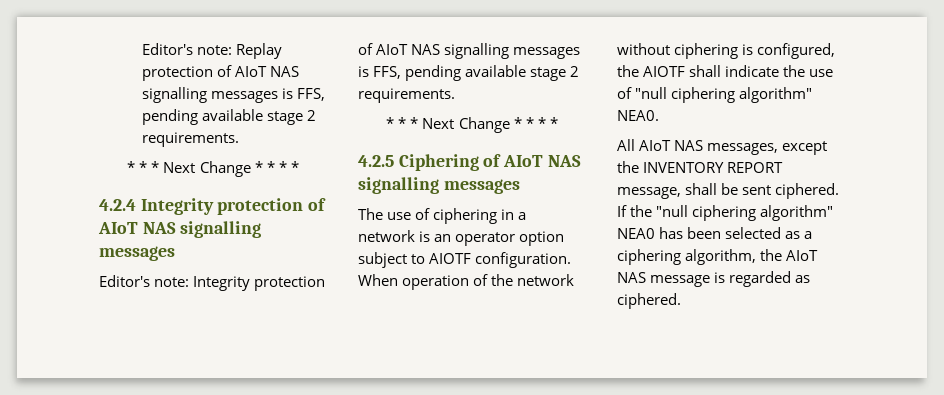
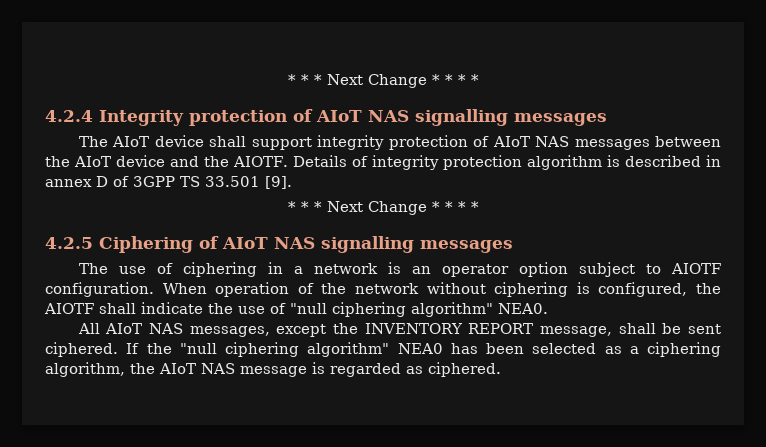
[141,43,282,59] [141,65,299,81] [141,87,325,103] [141,109,316,125] [141,132,239,147] Editor's note: Replay protection of AIoT NAS signalling messages is FFS, pending available stage 2 requirements. // -> (287, 79) none
[99,275,326,291] [358,43,581,59] [358,65,580,81] [358,88,455,103] Editor's note: Integrity protection of AIoT NAS signalling messages is FFS, pending available stage 2 requirements. -> [78,135,721,150] [45,155,721,170] [45,176,292,189] The AIoT device shall support integrity protection of AIoT NAS messages between the AIoT device and the AIOTF. Details of integrity protection algorithm is described in annex D of 3GPP TS 33.501 [9].

